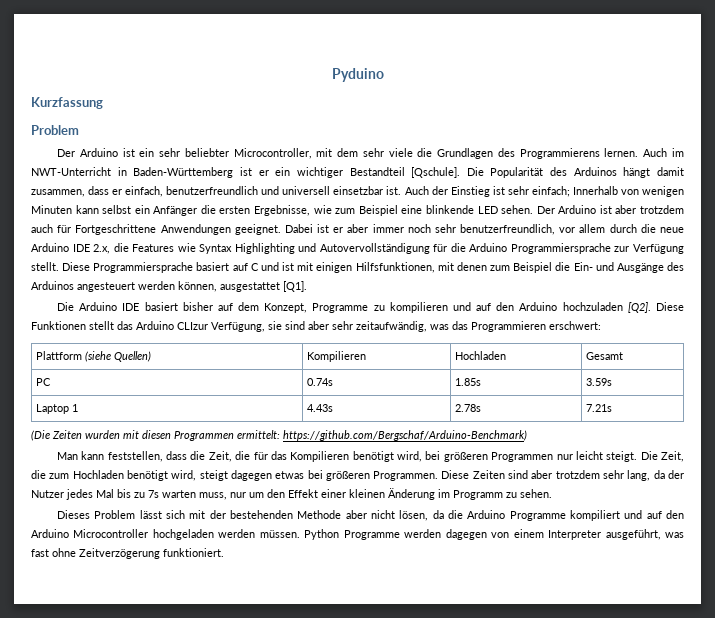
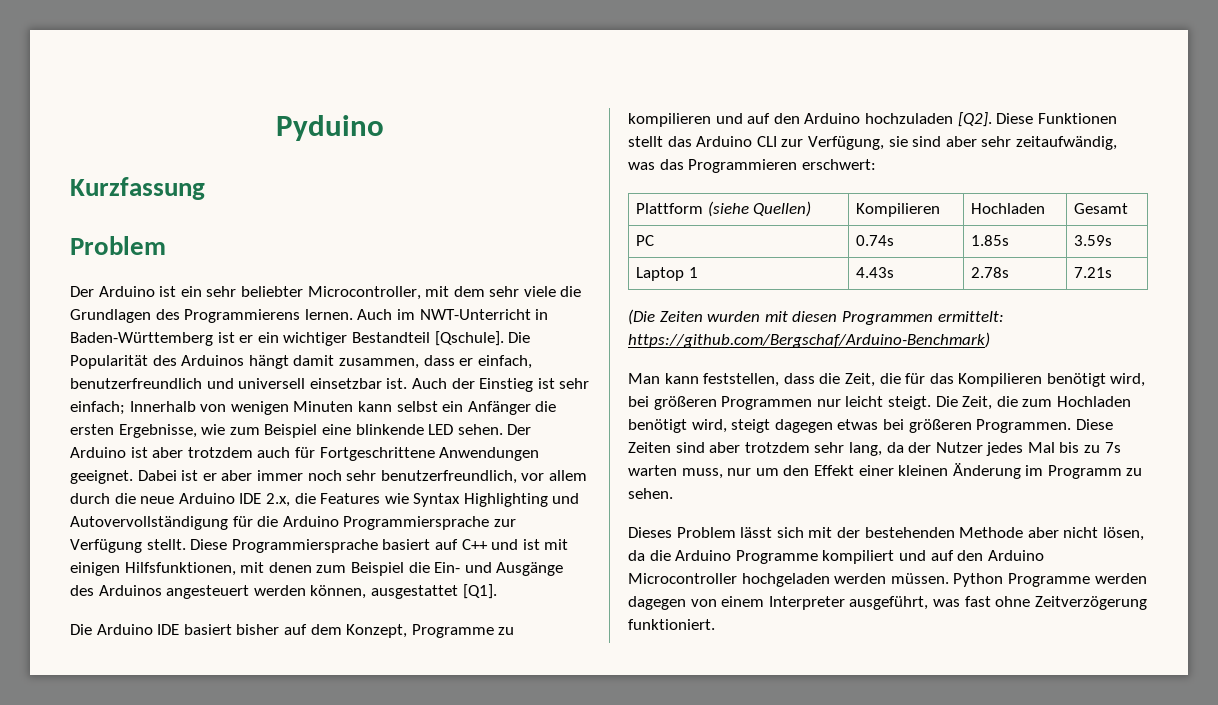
[250,263,259,271] C -> [461,539,488,550] C++
[177,322,208,330] CLIzur -> [756,136,804,147] CLI zur

